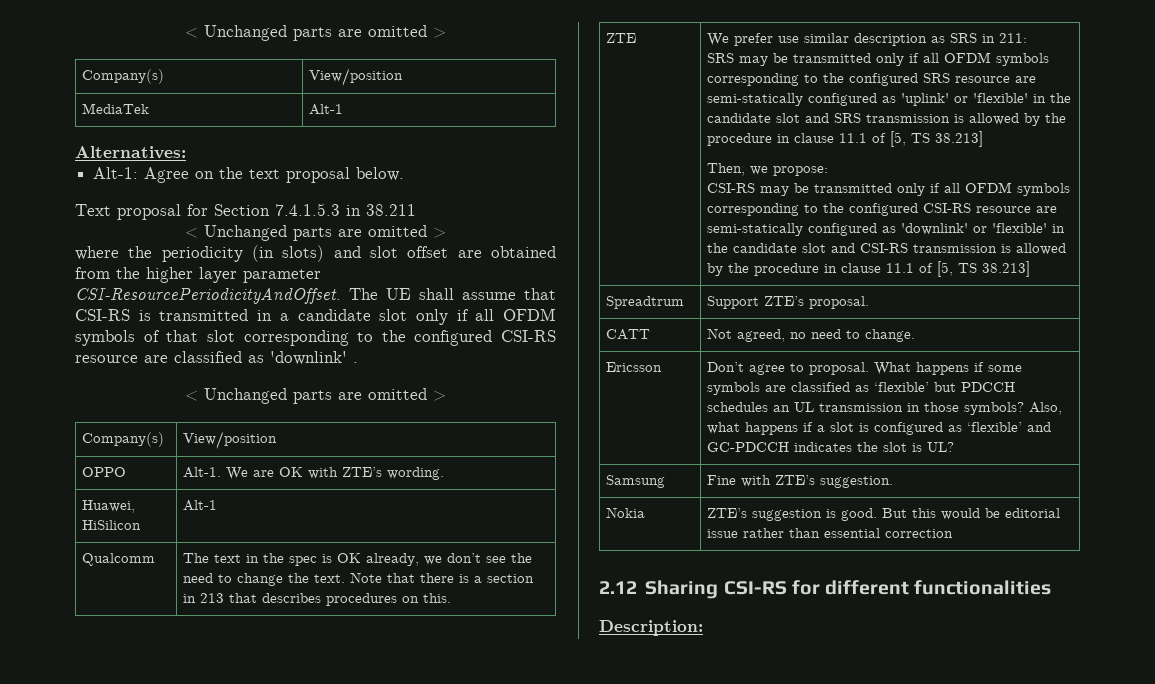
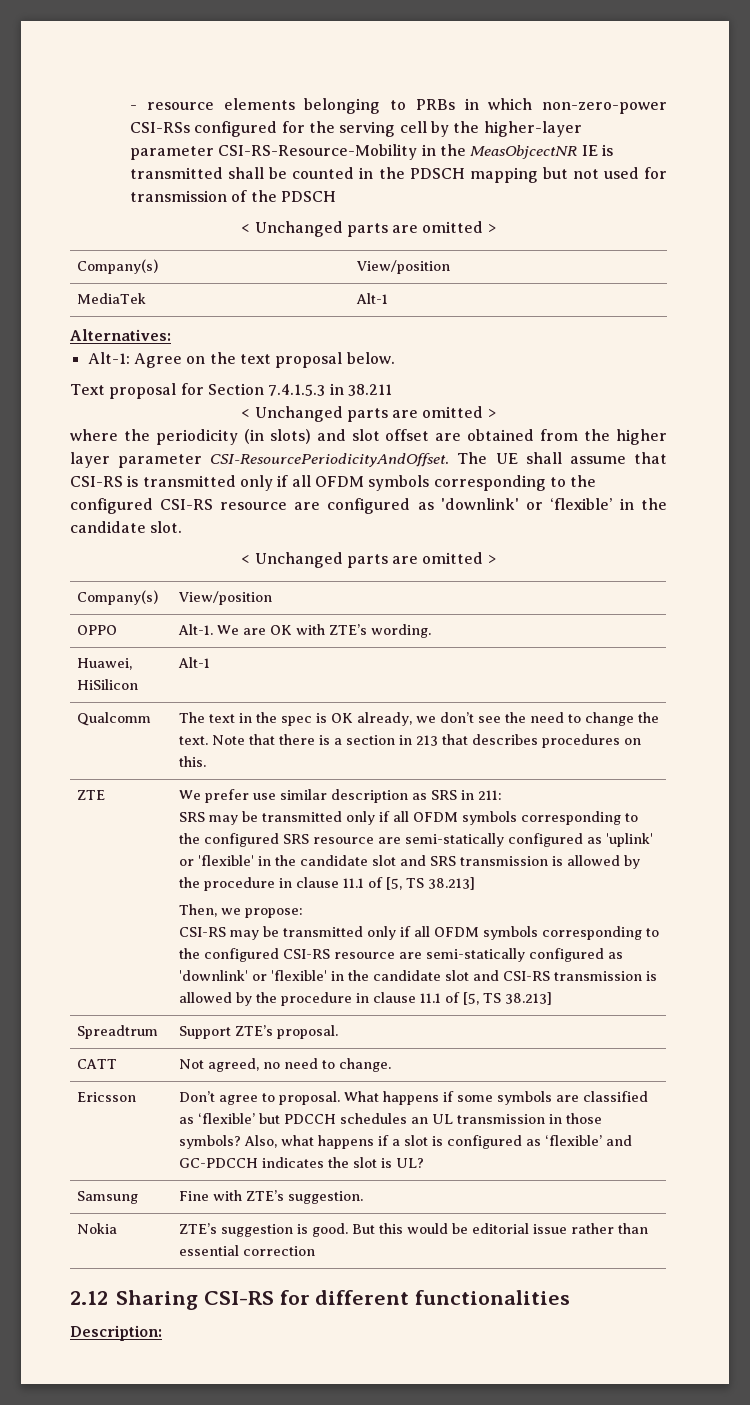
(185, 33) none -> [130,98,667,114] [130,121,582,137] [130,144,614,160] [130,167,668,183] [130,190,337,202] - resource elements belonging to PRBs in which non-zero-power CSI-RSs configured for the serving cell by the higher-layer parameter CSI-RS-Resource-Mobility in the MeasObjcectNR IE is transmitted shall be counted in the PDSCH mapping but not used for transmission of the PDSCH //
[257,308,556,325] [75,330,556,346] [75,351,358,365] in a candidate slot only if all OFDM symbols of that slot corresponding to the configured CSI-RS resource are classified as 'downlink' . -> [239,475,597,491] [70,498,668,514] [70,521,183,533] only if all OFDM symbols corresponding to the configured CSI-RS resource are configured as 'downlink' or ‘flexible’ in the candidate slot.

